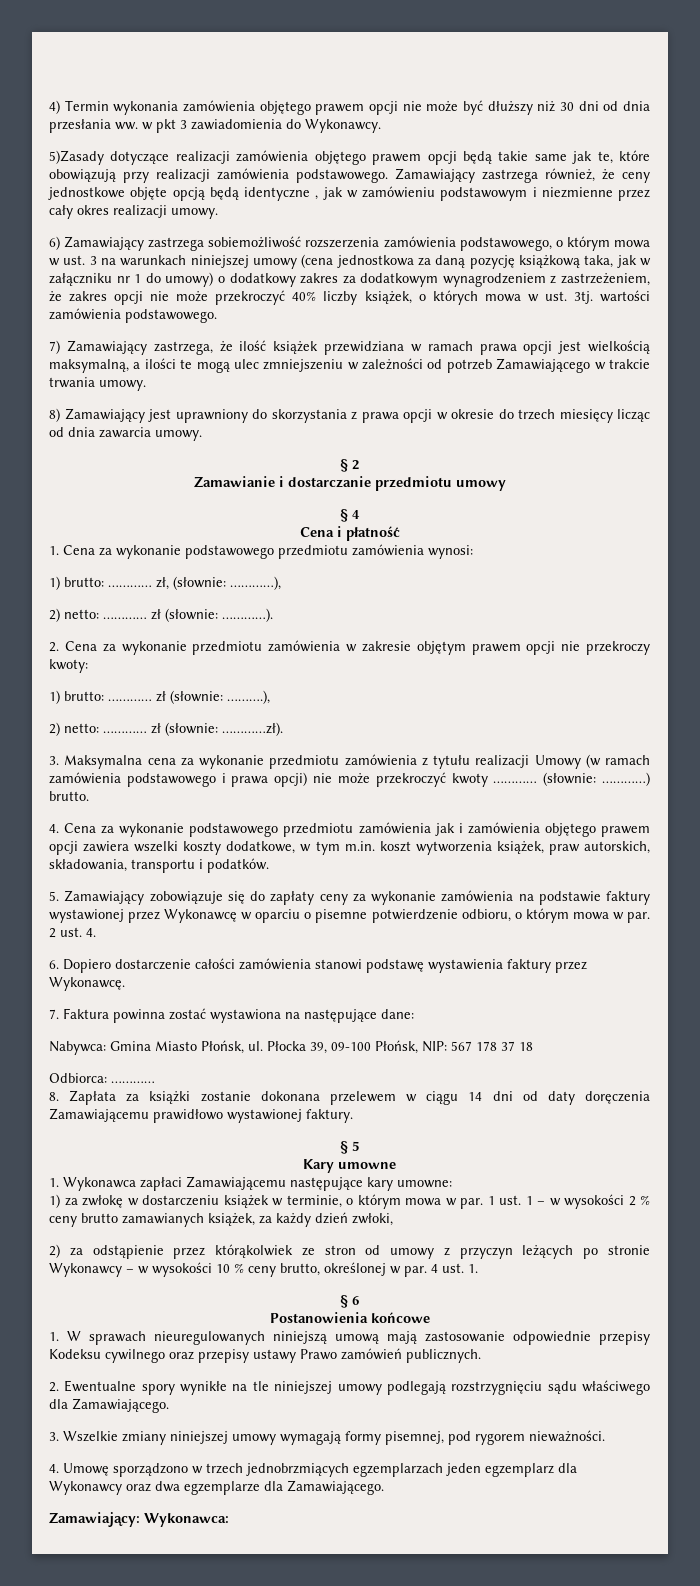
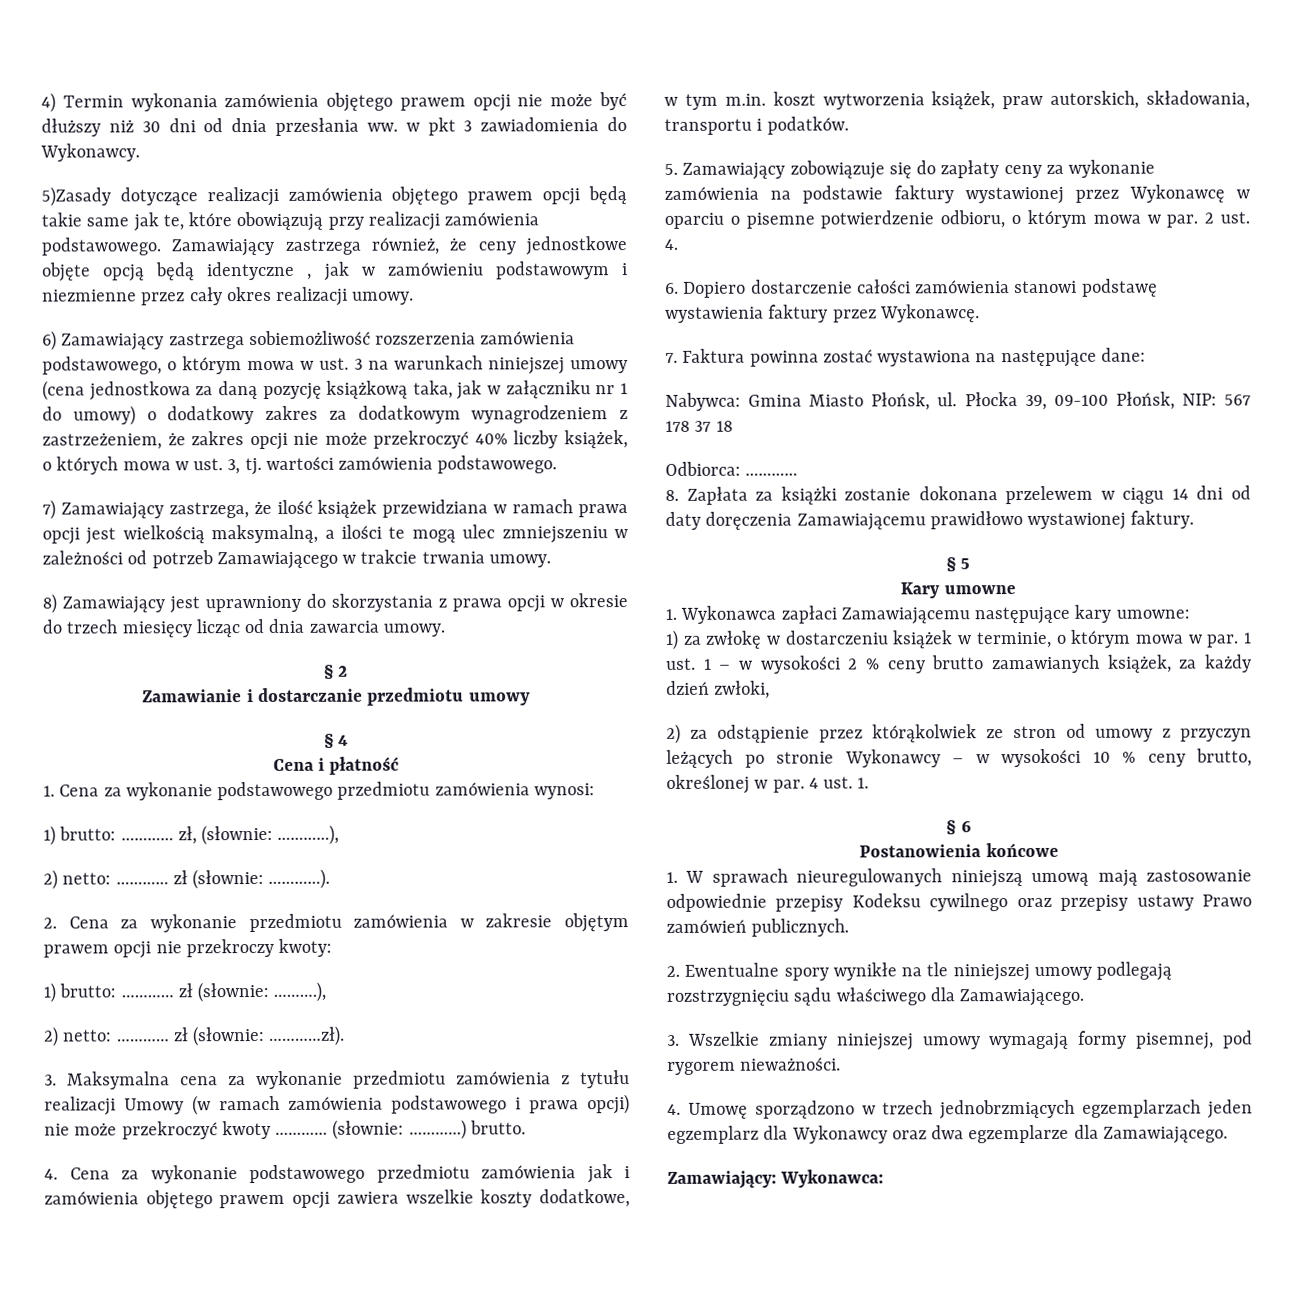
[573,291,593,304] 3tj. -> [227,458,262,476] 3, tj.
[134,841,179,852] wszelki -> [405,1189,474,1204] wszelkie

